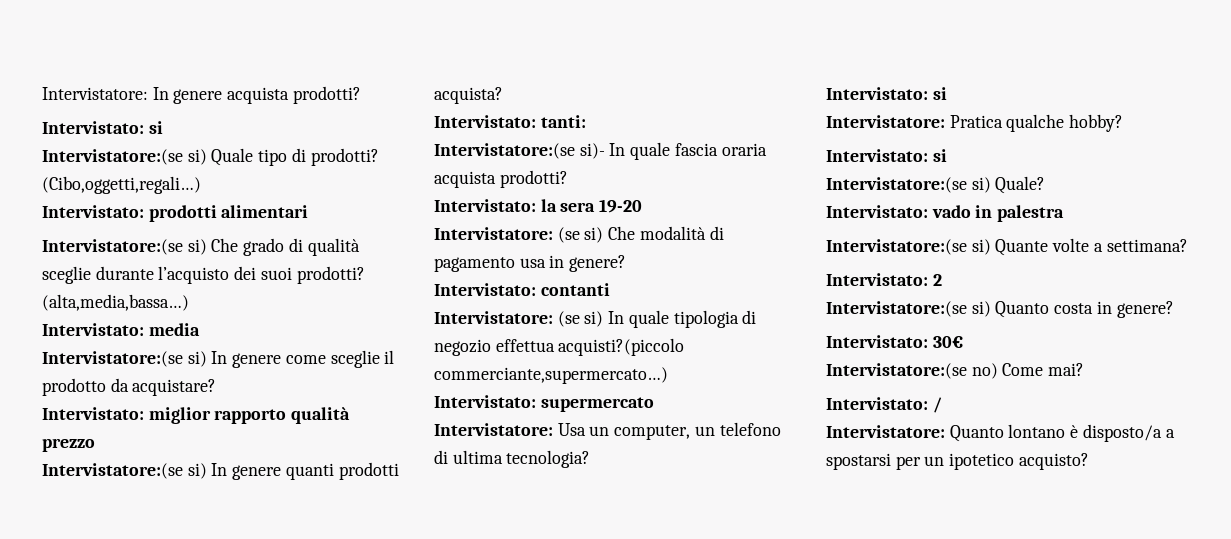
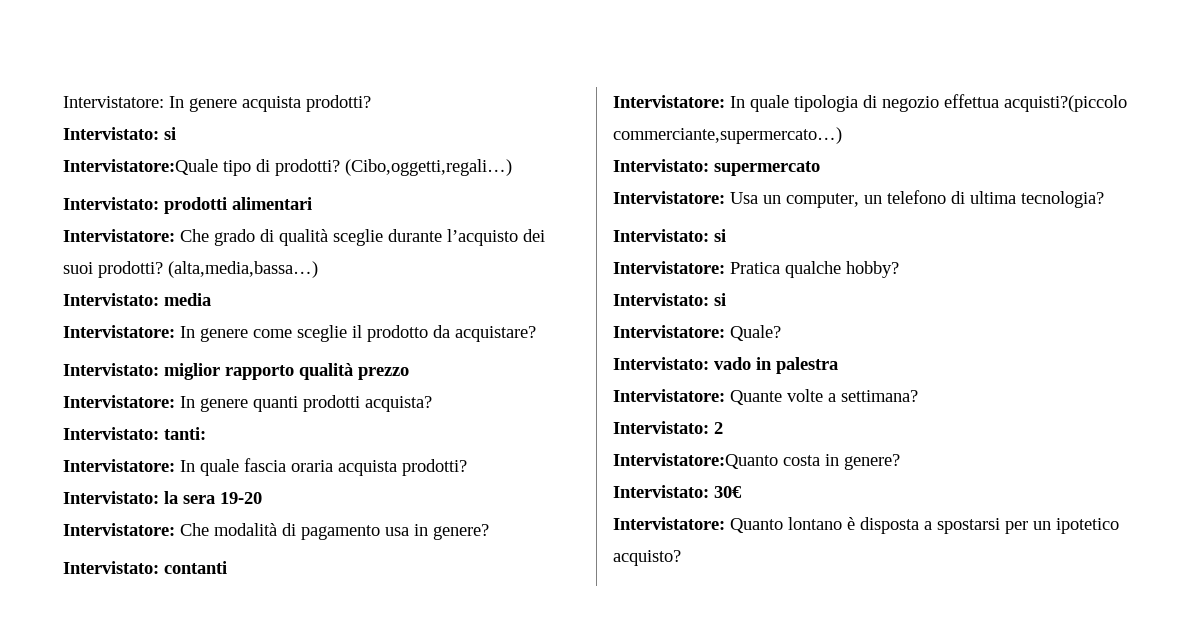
[42,148,254,166] Intervistatore:(se si) Quale -> [63,159,218,175] Intervistatore:Quale
[42,239,207,255] Intervistatore:(se si) -> [63,229,175,242] Intervistatore:
[42,351,207,367] Intervistatore:(se si) -> [63,325,175,338] Intervistatore:
[42,463,207,479] Intervistatore:(se si) -> [63,395,175,408] Intervistatore:
[434,143,605,159] Intervistatore:(se si)- -> [63,459,175,472] Intervistatore:
[557,227,604,243] (se si) -> (175, 529) none
[557,311,604,327] (se si) -> (725, 101) none
[826,177,991,193] Intervistatore:(se si) -> [613,325,725,338] Intervistatore:
[826,239,991,255] Intervistatore:(se si) -> [613,389,725,402] Intervistatore:
[826,301,1050,318] Intervistatore:(se si) Quanto -> [613,453,778,469] Intervistatore:Quanto
[826,363,1085,379] [826,397,942,413] // Intervistatore:(se no) Come mai? // Intervistato: / -> (742, 492) none
[1082,424,1162,442] disposto/a -> [860,517,919,534] disposta

